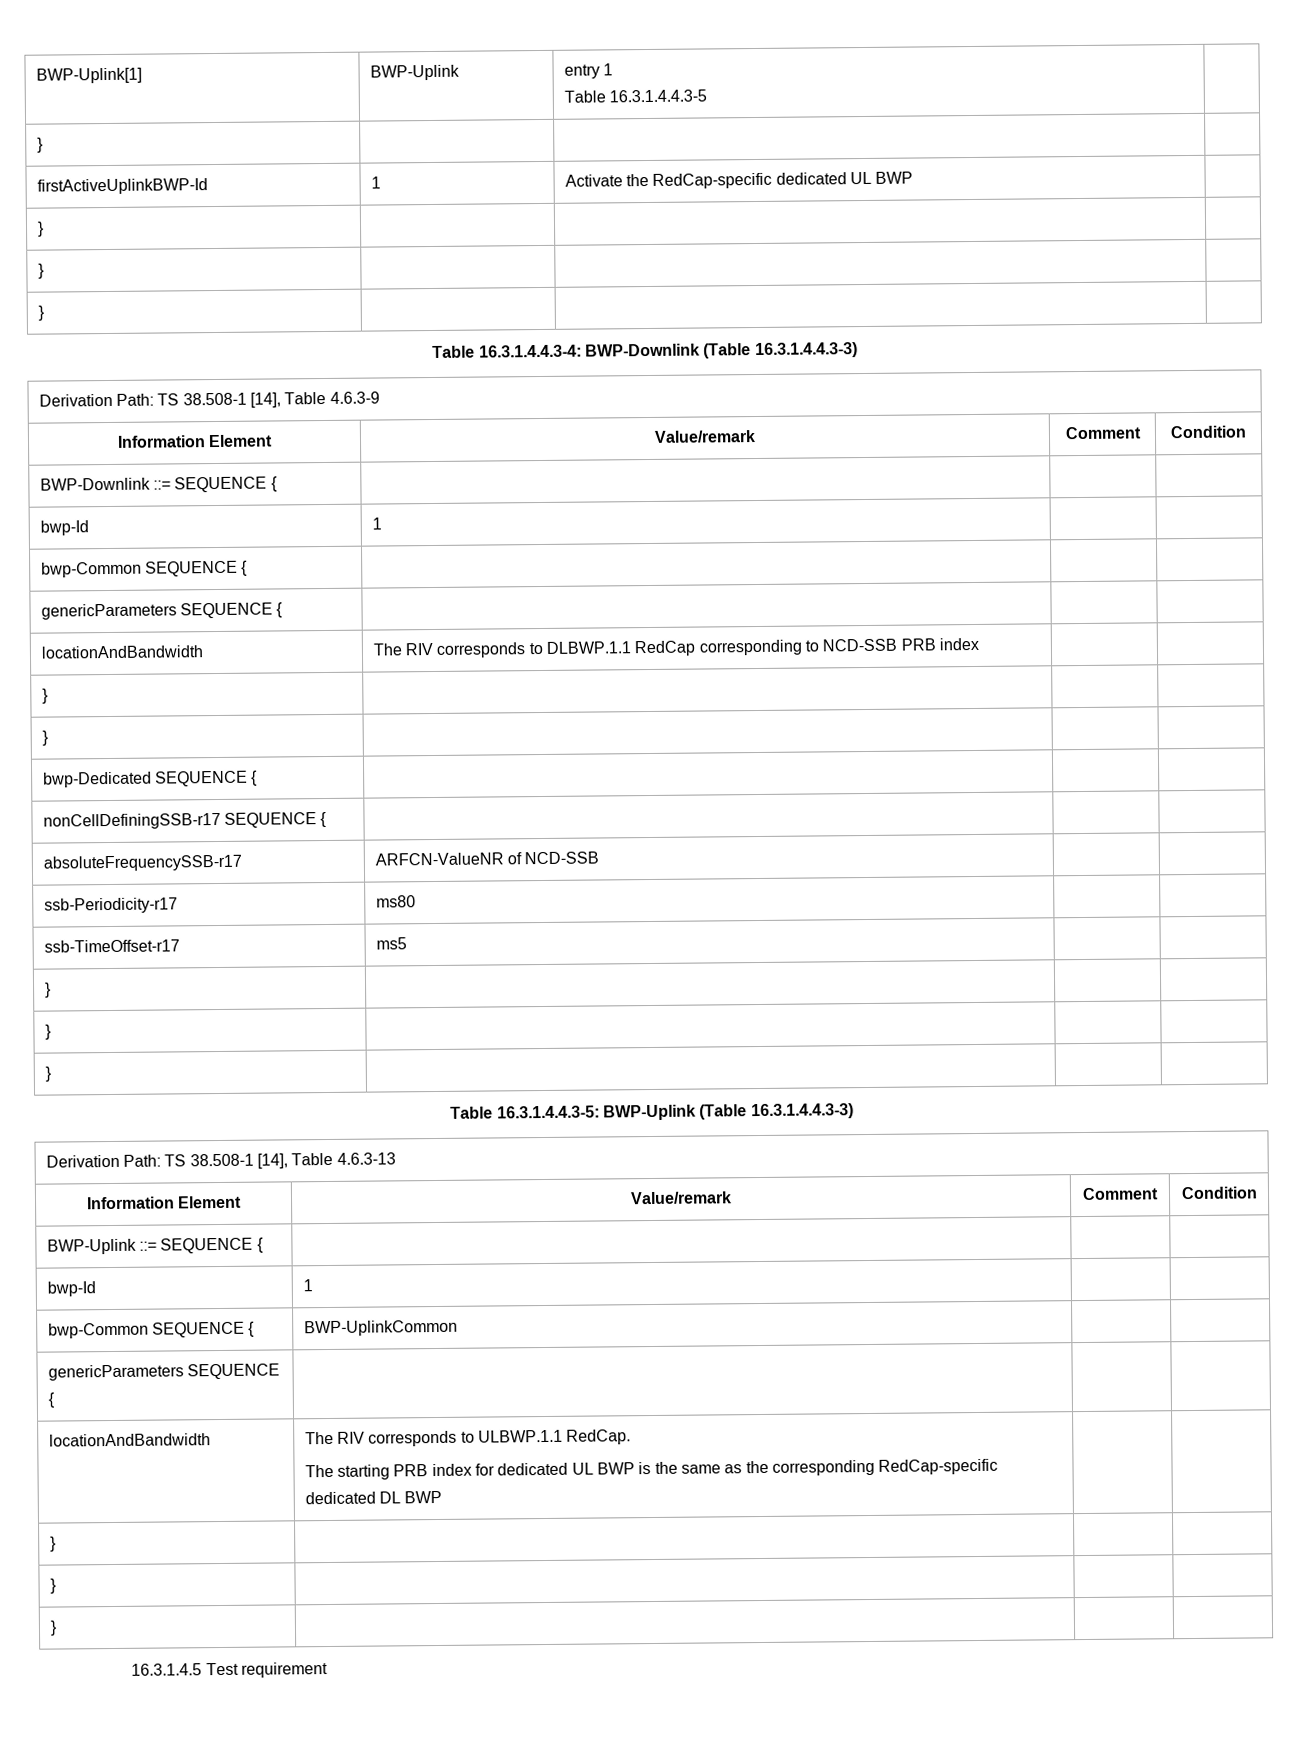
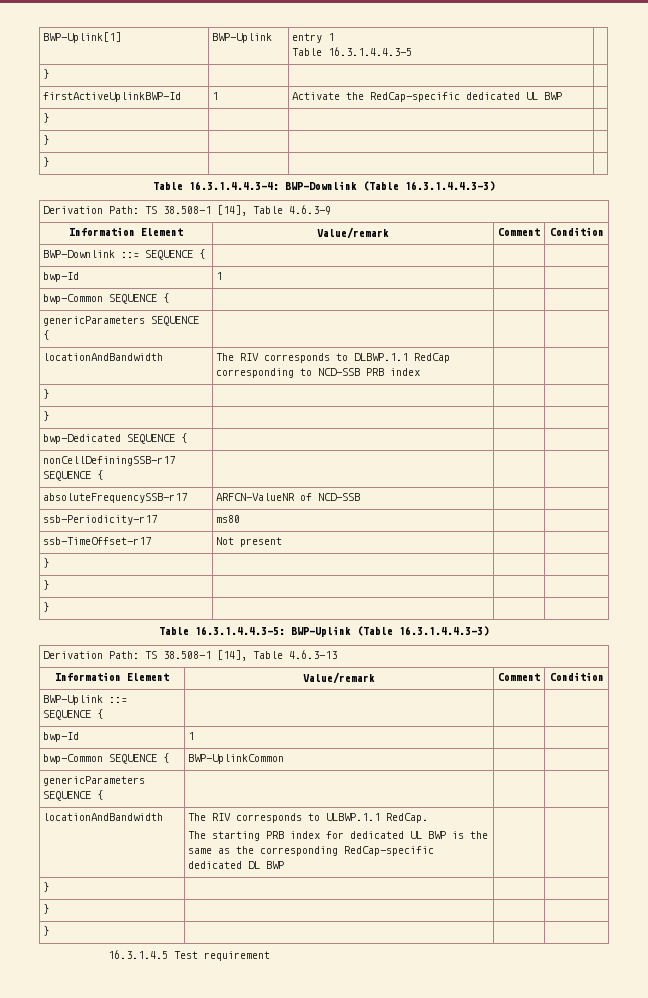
[375,937,407,950] ms5 -> [216,537,283,547] Not present

